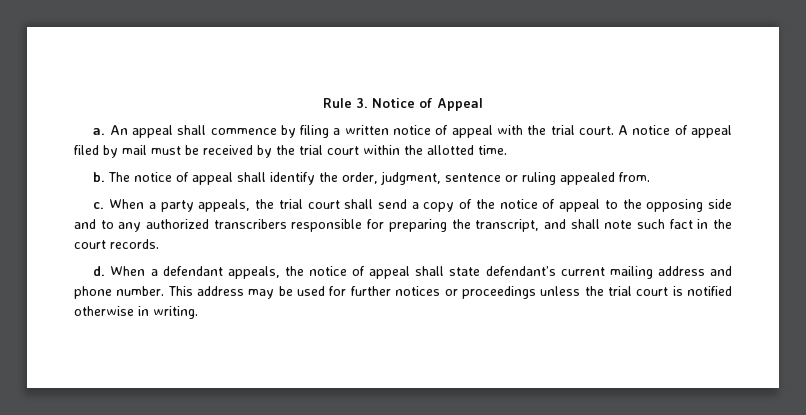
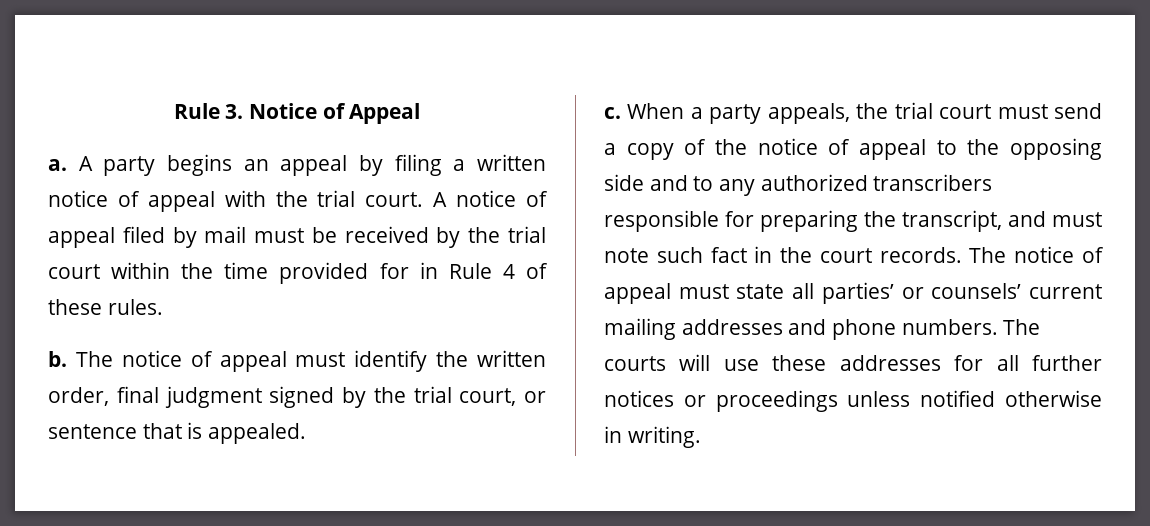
[109,125,277,138] An appeal shall commence -> [78,154,348,176] A party begins an appeal
[427,145,507,155] allotted time. -> [224,262,548,284] [48,299,163,315] time provided for in Rule 4 of these rules.
[237,172,267,182] shall -> [295,352,346,367] must
[342,171,651,185] order, judgment, sentence or ruling appealed from. -> [477,350,546,367] [48,386,546,408] [48,422,307,444] written order, final judgment signed by the trial court, or sentence that is appealed.
[344,199,374,209] shall -> [997,104,1048,119] must
[570,219,600,229] shall -> [1052,212,1102,227] must
[93,266,556,279] // d. When a defendant appeals, the notice of appeal shall state defendant’s -> [969,246,1104,263] [604,282,1022,304] The notice of appeal must state all parties’ or counsels’
[657,266,705,276] address -> [681,319,783,335] addresses
[116,286,347,299] number. This address may be used for -> [901,319,1041,335] [604,354,1019,371] numbers. The courts will use these addresses for all
[584,286,683,296] the trial court is -> (911, 399) none

